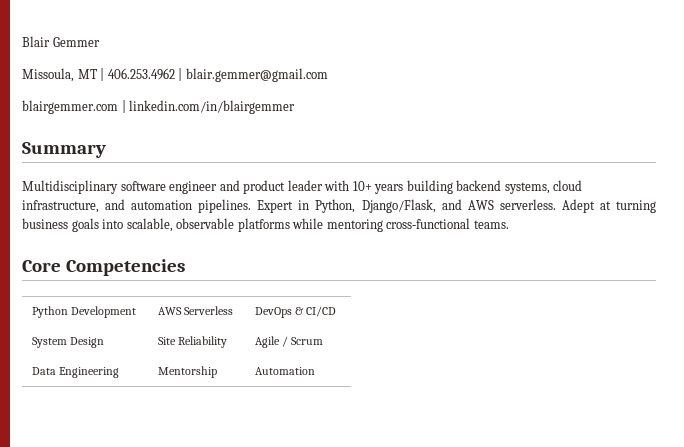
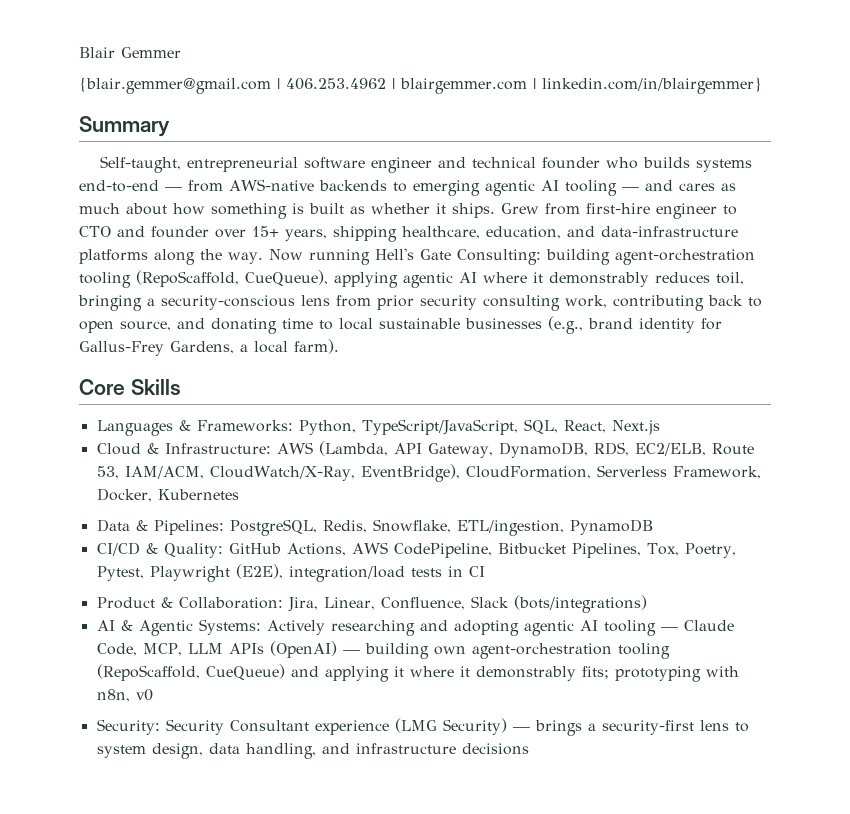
[22,68,97,82] Missoula, MT -> [79,77,271,94] {blair.gemmer@gmail.com
[185,68,328,82] blair.gemmer@gmail.com // -> (395, 83) none
[129,100,296,114] linkedin.com/in/blairgemmer -> [541,77,762,94] linkedin.com/in/blairgemmer}
[22,180,118,194] Multidisciplinary -> [99,156,298,173] Self-taught, entrepreneurial
[243,180,583,194] [22,199,657,213] [22,218,509,232] [22,259,185,276] [32,306,137,318] [158,306,234,315] [255,306,337,318] [32,337,105,348] [158,336,228,348] [255,336,324,348] [32,367,120,378] [158,366,218,378] [255,367,316,375] product leader with 10+ years building backend systems, cloud infrastructure, and automation pipelines. Expert in Python, Django/Flask, and AWS serverless. Adept at turning business goals into scalable, observable platforms while mentoring cross‑functional teams. // Core Competencies // Python Development | AWS Serverless | DevOps & CI/CD // System Design | Site Reliability | Agile / Scrum // Data Engineering | Mentorship | Automation -> [471,157,752,172] [79,179,736,196] [79,203,737,219] [79,226,738,242] [79,248,755,265] [79,270,744,288] [78,295,762,311] [79,316,722,334] [79,339,339,356] [79,379,181,395] [96,419,660,436] [96,441,754,458] [96,464,761,482] [96,488,239,502] [96,519,653,536] [96,542,736,558] [96,564,485,582] [96,595,647,613] [96,619,734,636] [96,641,670,659] [96,664,739,682] [96,689,153,702] [96,718,749,736] [96,743,529,759] technical founder who builds systems end-to-end — from AWS-native backends to emerging agentic AI tooling — and cares as much about how something is built as whether it ships. Grew from first-hire engineer to CTO and founder over 15+ years, shipping healthcare, education, and data-infrastructure platforms along the way. Now running Hell's Gate Consulting: building agent-orchestration tooling (RepoScaffold, CueQueue), applying agentic AI where it demonstrably reduces toil, bringing a security-conscious lens from prior security consulting work, contributing back to open source, and donating time to local sustainable businesses (e.g., brand identity for Gallus-Frey Gardens, a local farm). // Core Skills // Languages & Frameworks: Python, TypeScript/JavaScript, SQL, React, Next.js // Cloud & Infrastructure: AWS (Lambda, API Gateway, DynamoDB, RDS, EC2/ELB, Route 53, IAM/ACM, CloudWatch/X-Ray, EventBridge), CloudFormation, Serverless Framework, Docker, Kubernetes // Data & Pipelines: PostgreSQL, Redis, Snowflake, ETL/ingestion, PynamoDB // CI/CD & Quality: GitHub Actions, AWS CodePipeline, Bitbucket Pipelines, Tox, Poetry, Pytest, Playwright (E2E), integration/load tests in CI // Product & Collaboration: Jira, Linear, Confluence, Slack (bots/integrations) // AI & Agentic Systems: Actively researching and adopting agentic AI tooling — Claude Code, MCP, LLM APIs (OpenAI) — building own agent-orchestration tooling (RepoScaffold, CueQueue) and applying it where it demonstrably fits; prototyping with n8n, v0 // Security: Security Consultant experience (LMG Security) — brings a security-first lens to system design, data handling, and infrastructure decisions

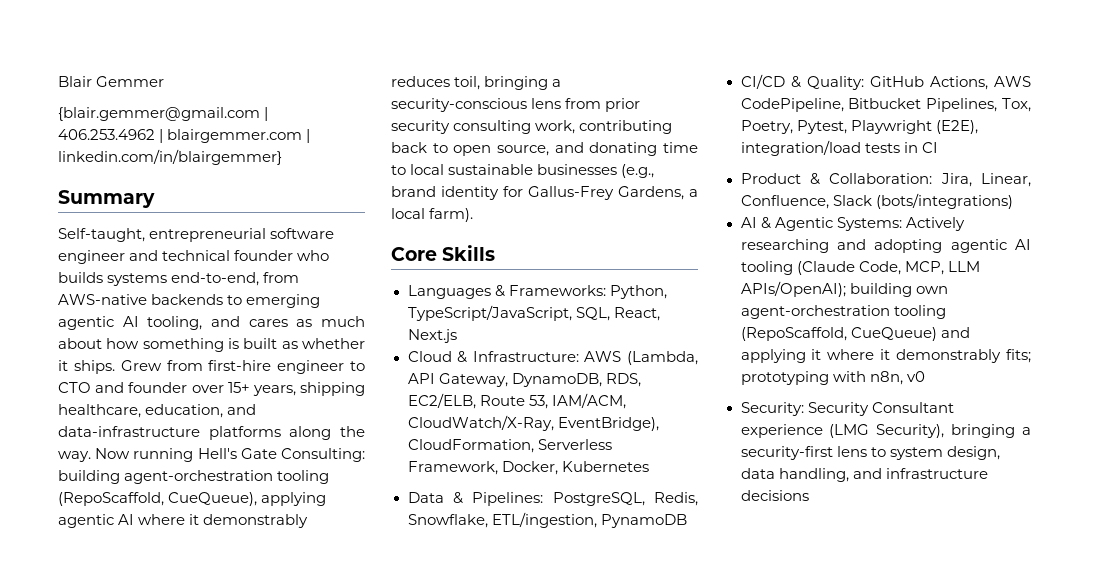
[79,180,182,192] end-to-end — -> [171,272,260,286] end-to-end,
[564,180,639,196] tooling — -> [147,316,203,330] tooling,
[660,620,734,631] — Claude -> [796,261,855,275] (Claude
[228,641,360,658] APIs (OpenAI) — -> [740,281,846,297] APIs/OpenAI);
[442,718,582,736] Security) — brings -> [876,424,1016,438] Security), bringing

